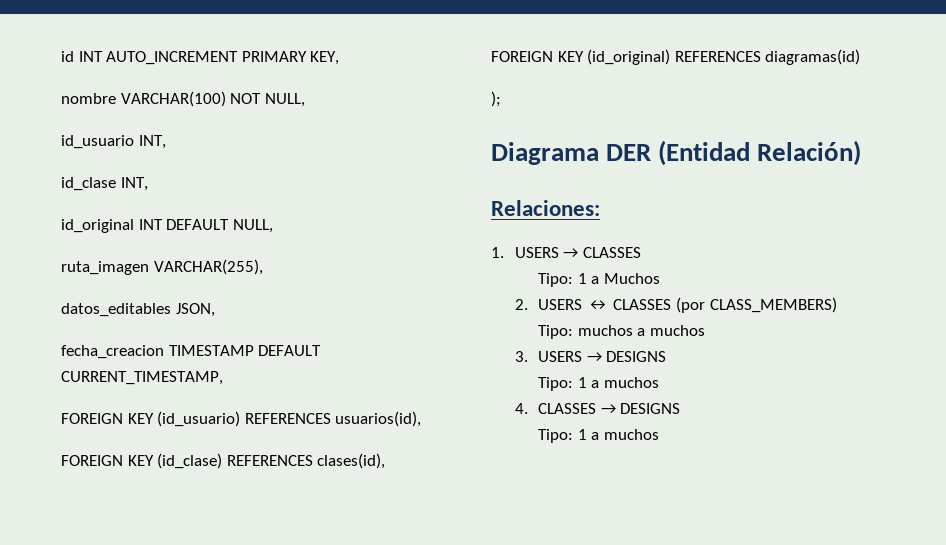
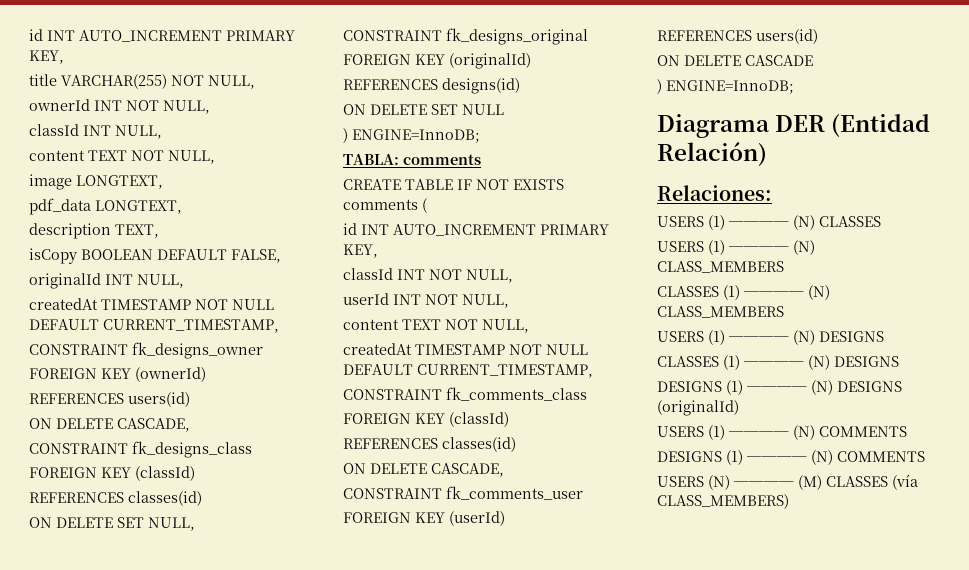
[61,51,340,65] [61,91,305,107] [61,135,166,149] [61,177,148,191] [61,219,273,233] [61,259,263,275] [61,303,215,317] [61,345,322,359] [61,371,223,385] [61,411,422,427] [61,453,386,469] [491,49,861,65] [491,91,501,107] id INT AUTO_INCREMENT PRIMARY KEY, // nombre VARCHAR(100) NOT NULL, // id_usuario INT, // id_clase INT, // id_original INT DEFAULT NULL, // ruta_imagen VARCHAR(255), // datos_editables JSON, // fecha_creacion TIMESTAMP DEFAULT CURRENT_TIMESTAMP, // FOREIGN KEY (id_usuario) REFERENCES usuarios(id), // FOREIGN KEY (id_clase) REFERENCES clases(id), // FOREIGN KEY (id_original) REFERENCES diagramas(id) // ); -> [29,29,295,42] [29,50,64,64] [29,74,255,89] [29,99,210,114] [29,124,162,139] [29,150,215,164] [29,174,163,190] [29,198,182,215] [29,223,159,239] [29,248,281,264] [29,273,184,289] [29,298,274,310] [29,319,279,333] [29,342,263,359] [29,367,206,382] [29,392,190,407] [29,418,190,432] [29,441,252,458] [29,466,195,481] [29,491,202,506] [29,517,195,531] [343,28,588,45] [343,53,531,69] [343,78,520,94] [343,104,504,115] [343,128,480,143] [343,154,481,165] [343,179,564,190] [343,198,427,213] [343,223,609,236] [343,244,378,258] [343,268,513,283] [343,293,509,308] [343,319,529,333] [343,343,588,355] [343,364,593,378] [343,387,587,401] [343,412,509,427] [343,437,516,452] [343,463,504,477] [343,486,583,500] [343,511,505,526] [657,29,818,44] [657,55,813,66] [657,79,794,94] id INT AUTO_INCREMENT PRIMARY KEY, // title VARCHAR(255) NOT NULL, // ownerId INT NOT NULL, // classId INT NULL, // content TEXT NOT NULL, // image LONGTEXT, // pdf_data LONGTEXT, // description TEXT, // isCopy BOOLEAN DEFAULT FALSE, // originalId INT NULL, // createdAt TIMESTAMP NOT NULL DEFAULT CURRENT_TIMESTAMP, // CONSTRAINT fk_designs_owner // FOREIGN KEY (ownerId) // REFERENCES users(id) // ON DELETE CASCADE, // CONSTRAINT fk_designs_class // FOREIGN KEY (classId) // REFERENCES classes(id) // ON DELETE SET NULL, // CONSTRAINT fk_designs_original // FOREIGN KEY (originalId) // REFERENCES designs(id) // ON DELETE SET NULL // ) ENGINE=InnoDB; // TABLA: comments // CREATE TABLE IF NOT EXISTS comments ( // id INT AUTO_INCREMENT PRIMARY KEY, // classId INT NOT NULL, // userId INT NOT NULL, // content TEXT NOT NULL, // createdAt TIMESTAMP NOT NULL DEFAULT CURRENT_TIMESTAMP, // CONSTRAINT fk_comments_class // FOREIGN KEY (classId) // REFERENCES classes(id) // ON DELETE CASCADE, // CONSTRAINT fk_comments_user // FOREIGN KEY (userId) // REFERENCES users(id) // ON DELETE CASCADE // ) ENGINE=InnoDB;
[491,247,641,258] [538,273,661,287] [514,297,837,313] [538,325,706,339] [514,351,667,362] [538,377,660,391] [514,403,681,414] [538,429,660,443] 1. USERS → CLASSES // Tipo: 1 a Muchos // 2. USERS ↔ CLASSES (por CLASS_MEMBERS) // Tipo: muchos a muchos // 3. USERS → DESIGNS // Tipo: 1 a muchos // 4. CLASSES → DESIGNS // Tipo: 1 a muchos -> [657,215,881,230] [657,240,815,255] [657,261,784,273] [657,285,830,300] [657,306,784,318] [657,330,884,345] [657,355,899,370] [657,380,902,395] [657,400,739,416] [657,425,907,440] [657,450,925,465] [657,474,918,490] [657,494,789,509] USERS (1) ──── (N) CLASSES // USERS (1) ──── (N) CLASS_MEMBERS // CLASSES (1) ──── (N) CLASS_MEMBERS // USERS (1) ──── (N) DESIGNS // CLASSES (1) ──── (N) DESIGNS // DESIGNS (1) ──── (N) DESIGNS (originalId) // USERS (1) ──── (N) COMMENTS // DESIGNS (1) ──── (N) COMMENTS // USERS (N) ──── (M) CLASSES (vía CLASS_MEMBERS)

